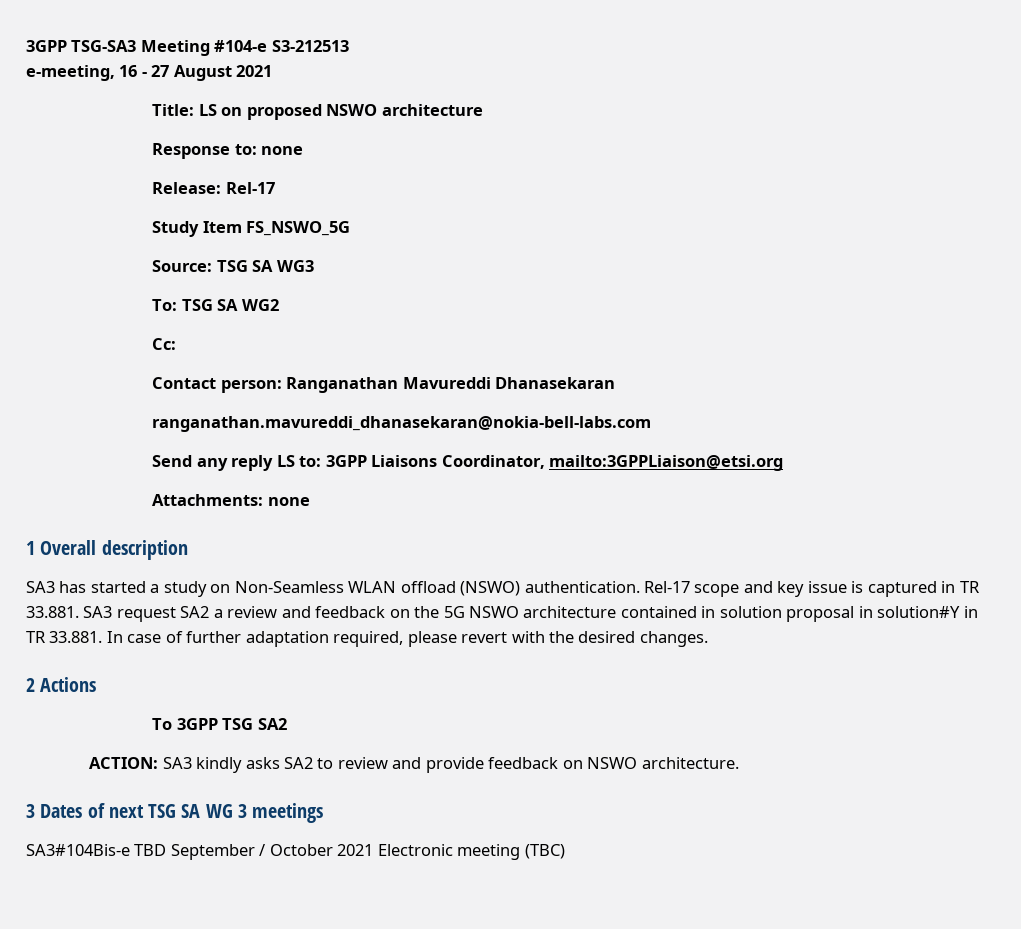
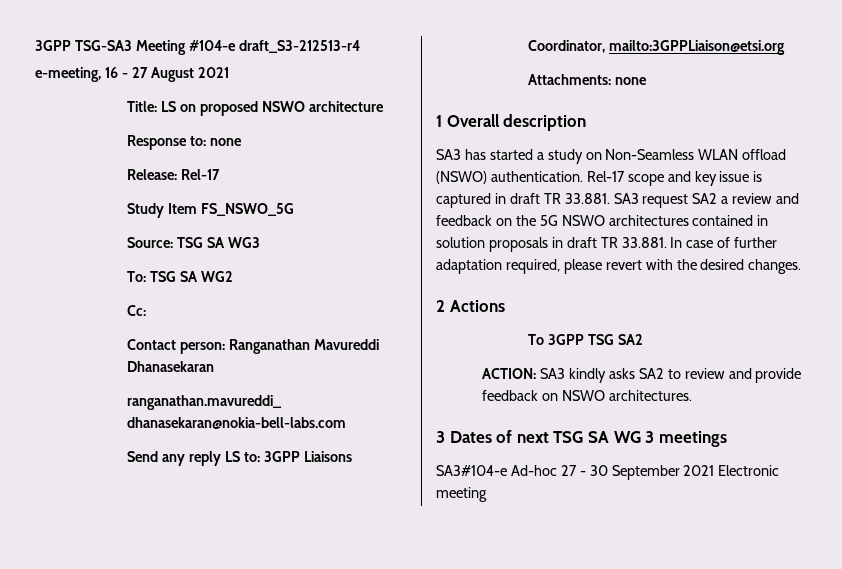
[271,40,349,52] S3-212513 -> [238,40,360,53] draft_S3-212513-r4
(956, 587) none -> [509,193,540,204] draft
[523,606,617,618] architecture -> [608,215,689,226] architectures
[786,606,978,622] proposal in solution#Y in -> [488,237,597,252] proposals in draft
[641,757,739,769] architecture. -> [608,390,692,401] architectures.
[26,844,333,860] SA3#104Bis-e TBD September / October -> [436,465,680,480] SA3#104-e Ad-hoc 27 - 30 September
[524,844,565,859] (TBC) -> (487, 494) none

